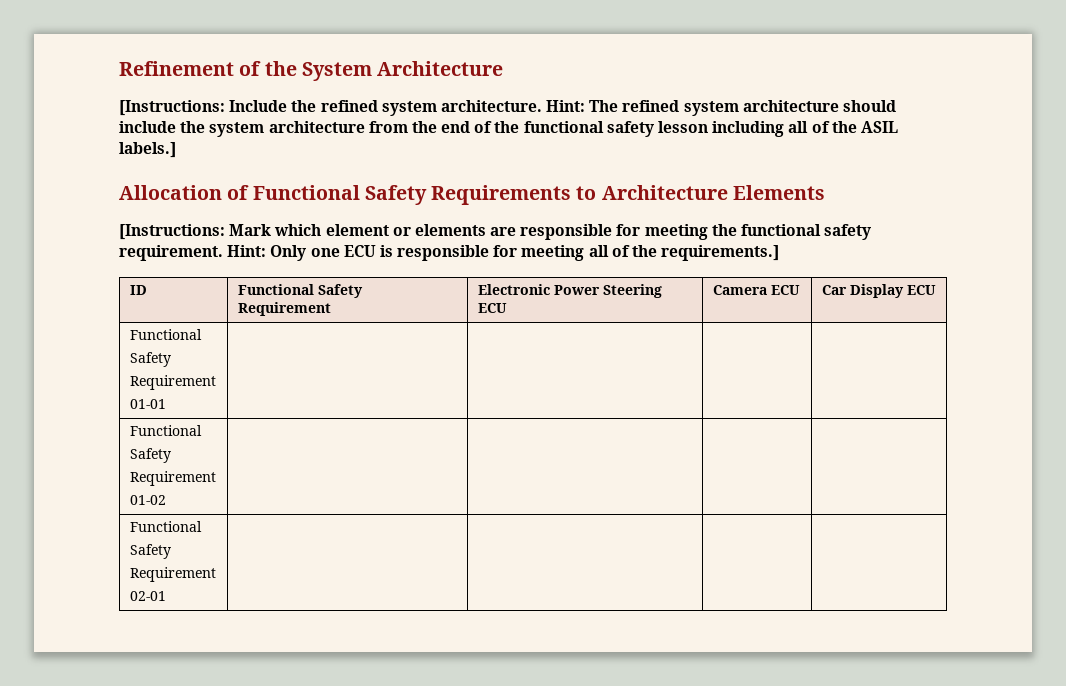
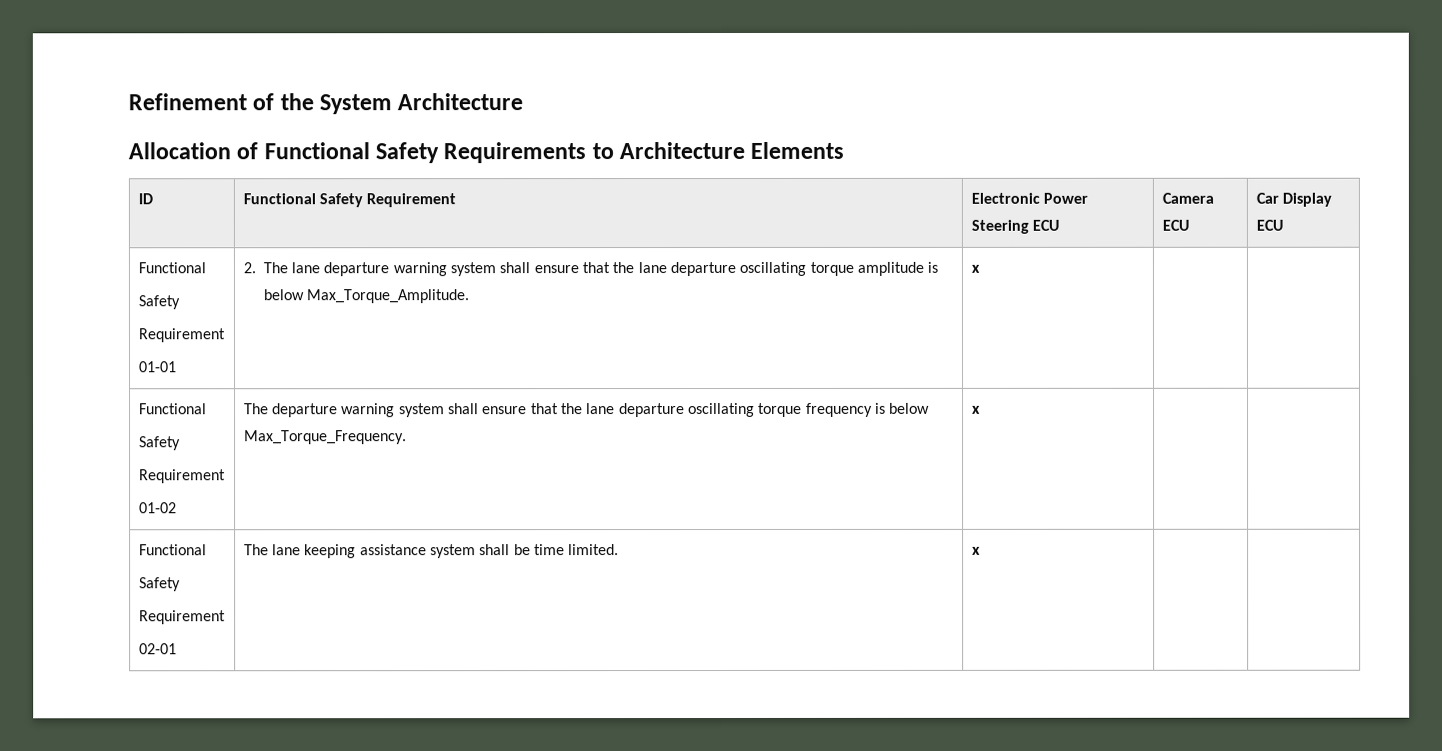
[119,100,897,116] [119,121,898,137] [119,142,176,158] // [Instructions: Include the refined system architecture. Hint: The refined system architecture should include the system architecture from the end of the functional safety lesson including all of the ASIL labels.] -> (524, 102) none
[119,224,872,240] [119,245,780,261] // [Instructions: Mark which element or elements are responsible for meeting the functional safety requirement. Hint: Only one ECU is responsible for meeting all of the requirements.] -> (845, 150) none
[129,425,202,436] [129,448,171,463] [129,471,216,486] [129,495,166,505] [129,521,202,532] [129,544,171,559] [129,567,216,582] [129,591,166,601] | | | // Functional // Safety // Requirement // 01-02 | | | | // Functional // Safety // Requirement // 02-01 | | -> [242,261,939,277] [262,289,470,304] [970,264,980,273] [138,403,207,415] [138,436,181,451] [138,469,226,484] [138,502,177,514] [243,402,931,418] [243,430,407,445] [971,405,981,414] [138,544,207,556] [138,577,181,592] [138,610,226,625] [138,643,177,655] [243,544,620,559] [971,546,981,555] 2. The lane departure warning system shall ensure that the lane departure oscillating torque amplitude is below Max_Torque_Amplitude. | x | | // Functional // Safety // Requirement // 01-02 | The departure warning system shall ensure that the lane departure oscillating torque frequency is below Max_Torque_Frequency. | x | | // Functional // Safety // Requirement // 02-01 | The lane keeping assistance system shall be time limited. | x

